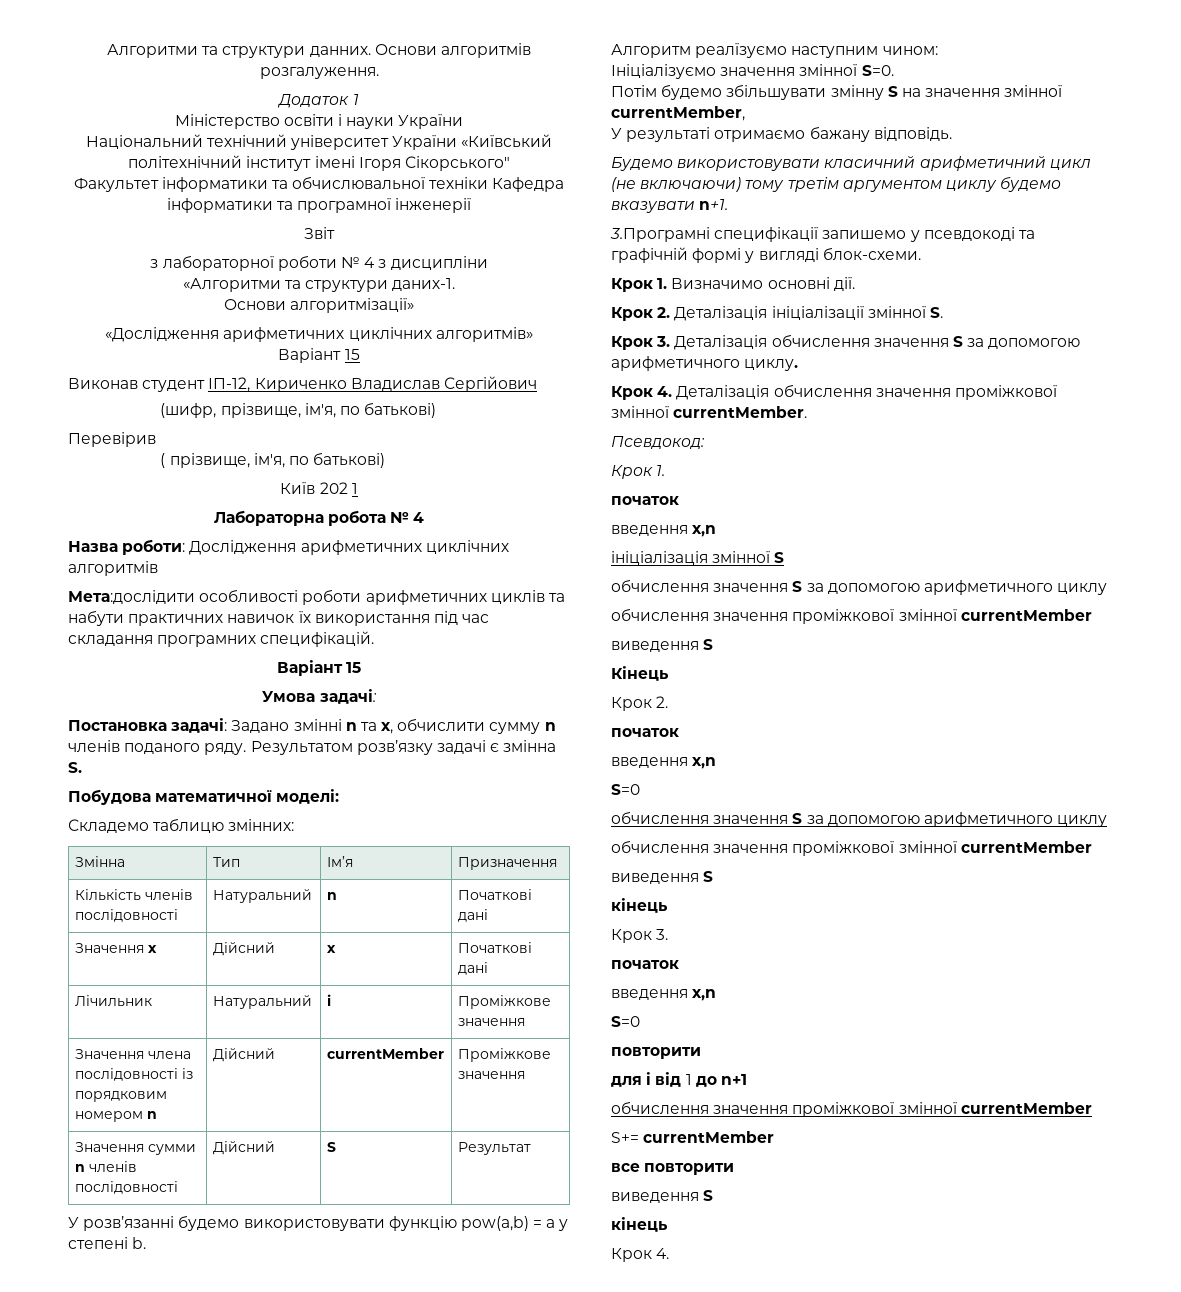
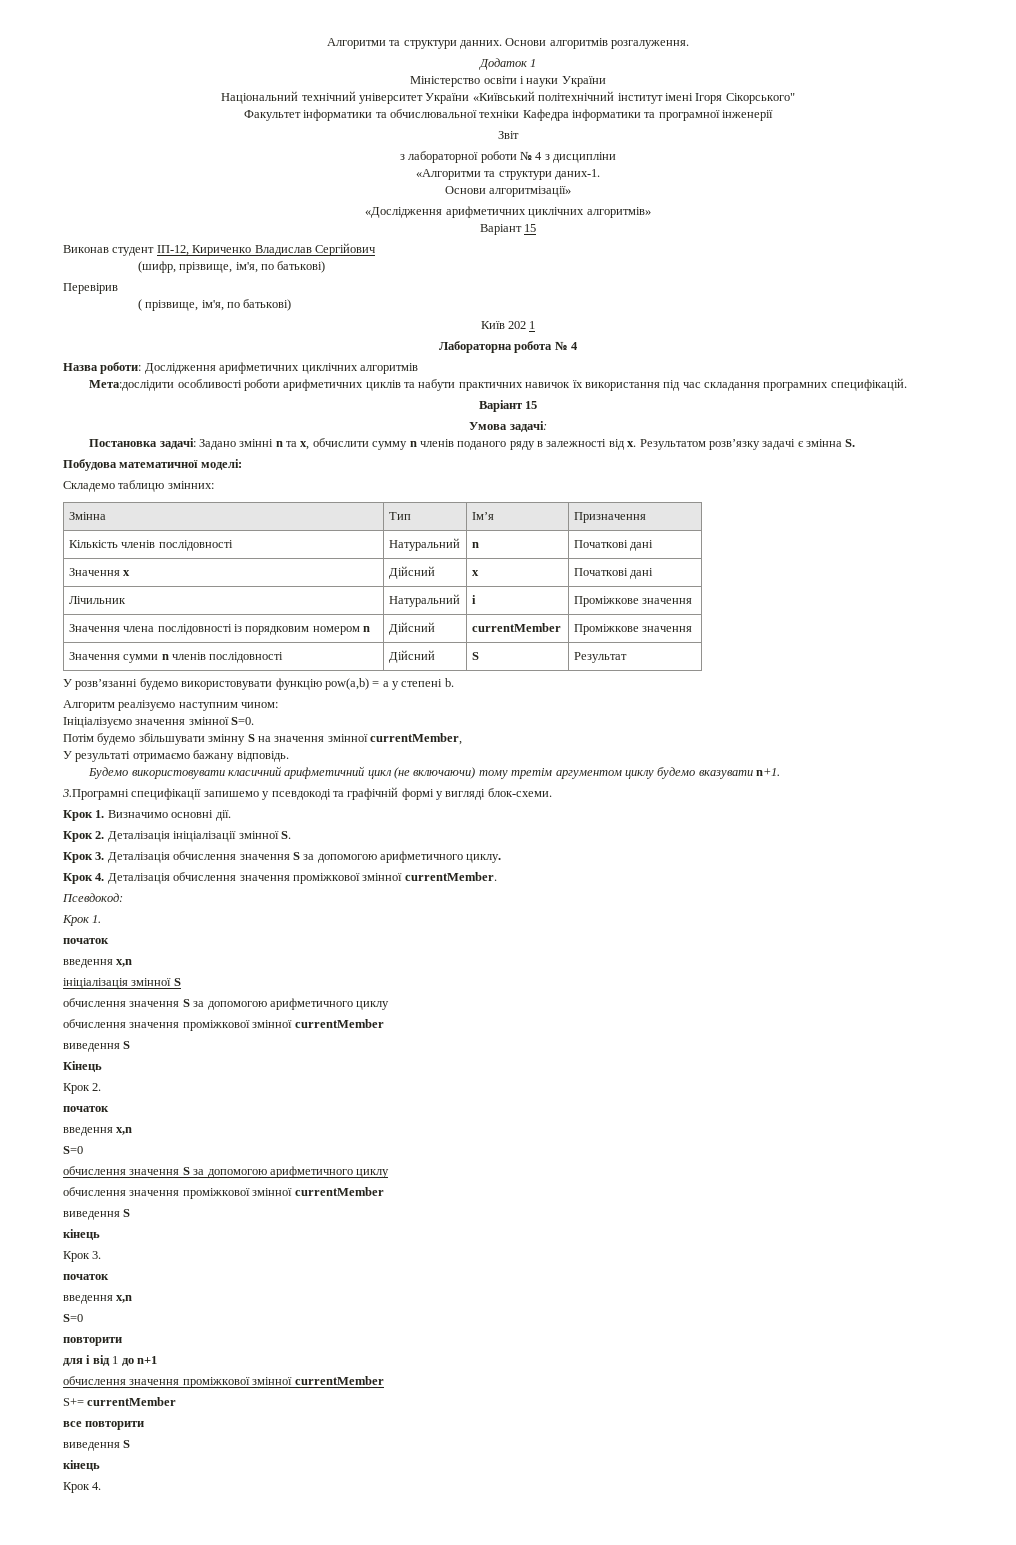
[204,743,247,755] ряду. -> [509,439,637,450] ряду в залежності від х.
[695,43,788,58] реалїзуємо -> [118,700,176,711] реалізуємо

